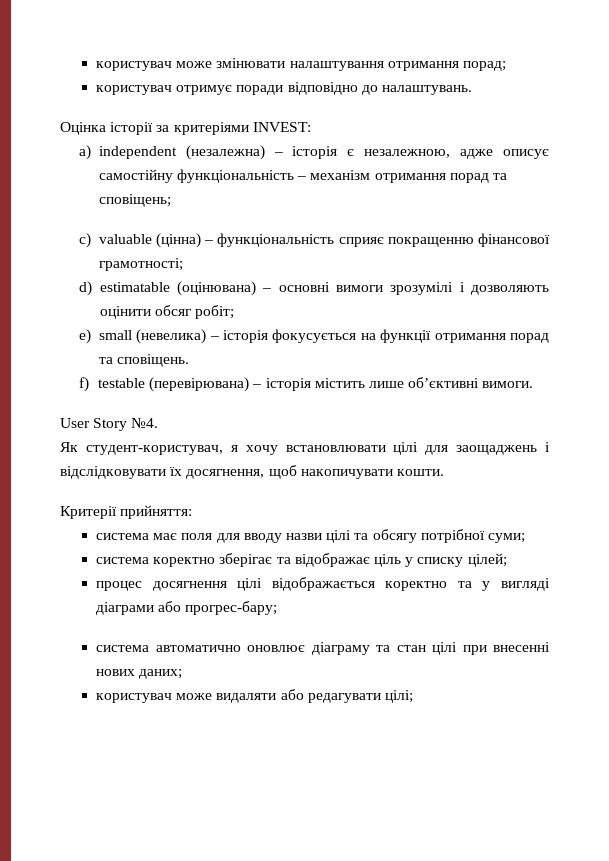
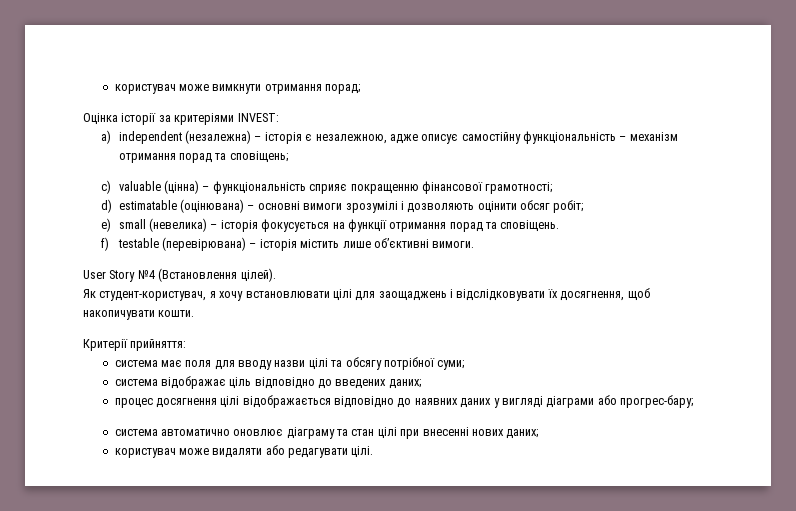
[96,58,384,71] користувач може змінювати налаштування -> [114,84,262,94] користувач може вимкнути
[96,82,473,95] // користувач отримує поради відповідно до налаштувань. -> (361, 89) none
[131,417,159,428] №4. -> [137,268,276,282] №4 (Встановлення цілей).
[153,553,507,567] коректно зберігає та відображає ціль у списку цілей; -> [160,376,421,389] відображає ціль відповідно до введених даних;
[385,581,472,591] коректно та -> [334,396,492,408] відповідно до наявних даних
[385,690,414,703] цілі; -> [351,446,374,458] цілі.

